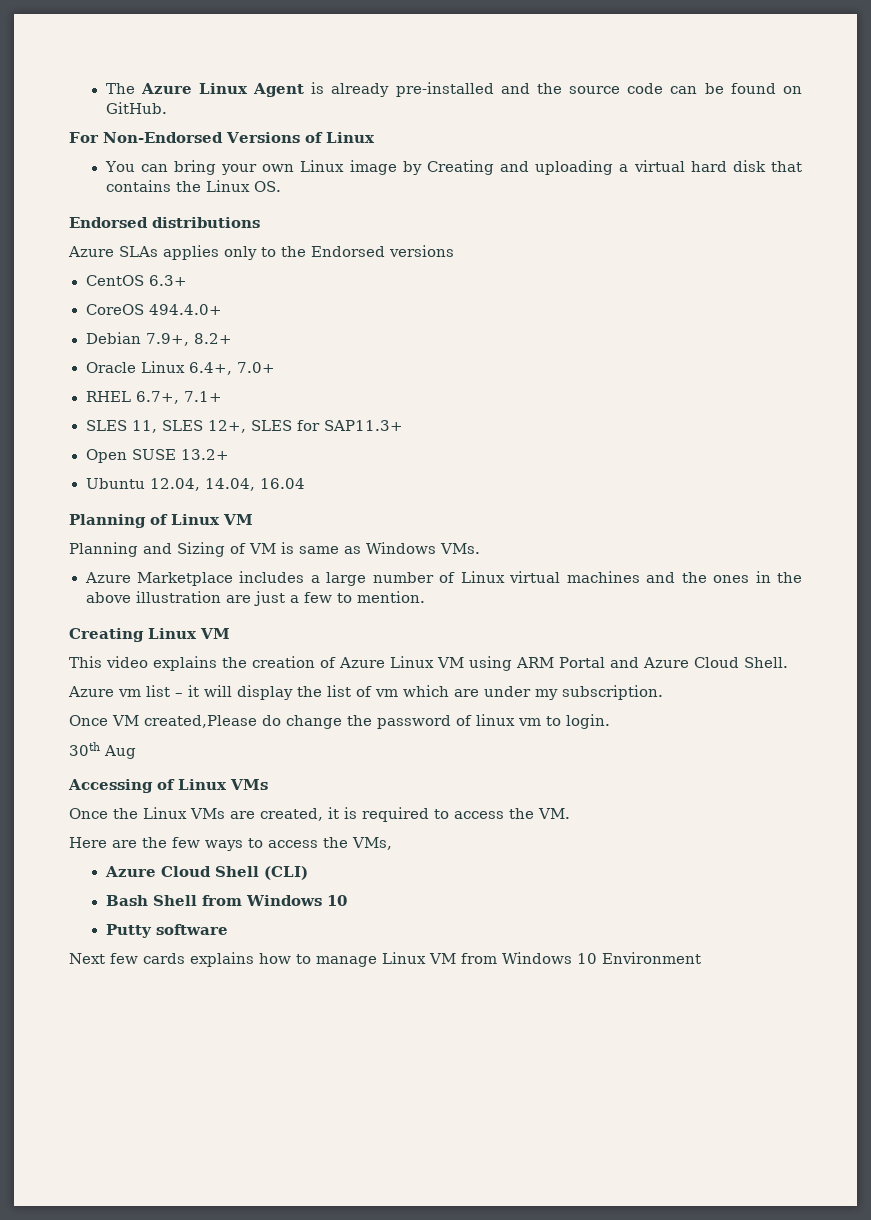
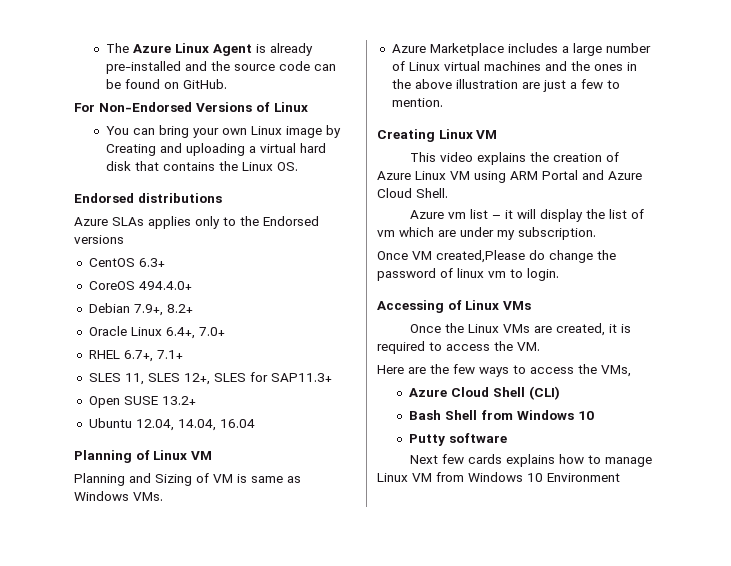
[69,742,136,759] // 30th Aug -> (559, 274) none

